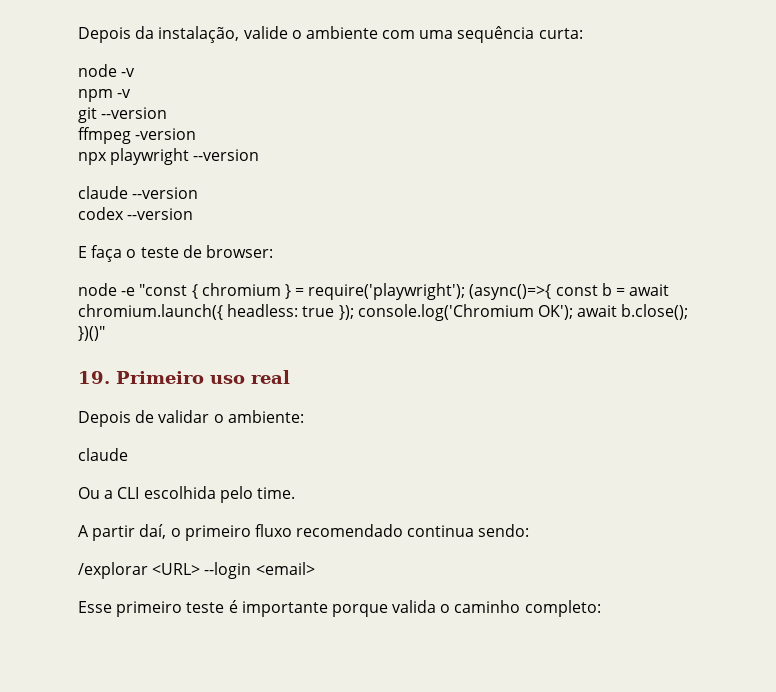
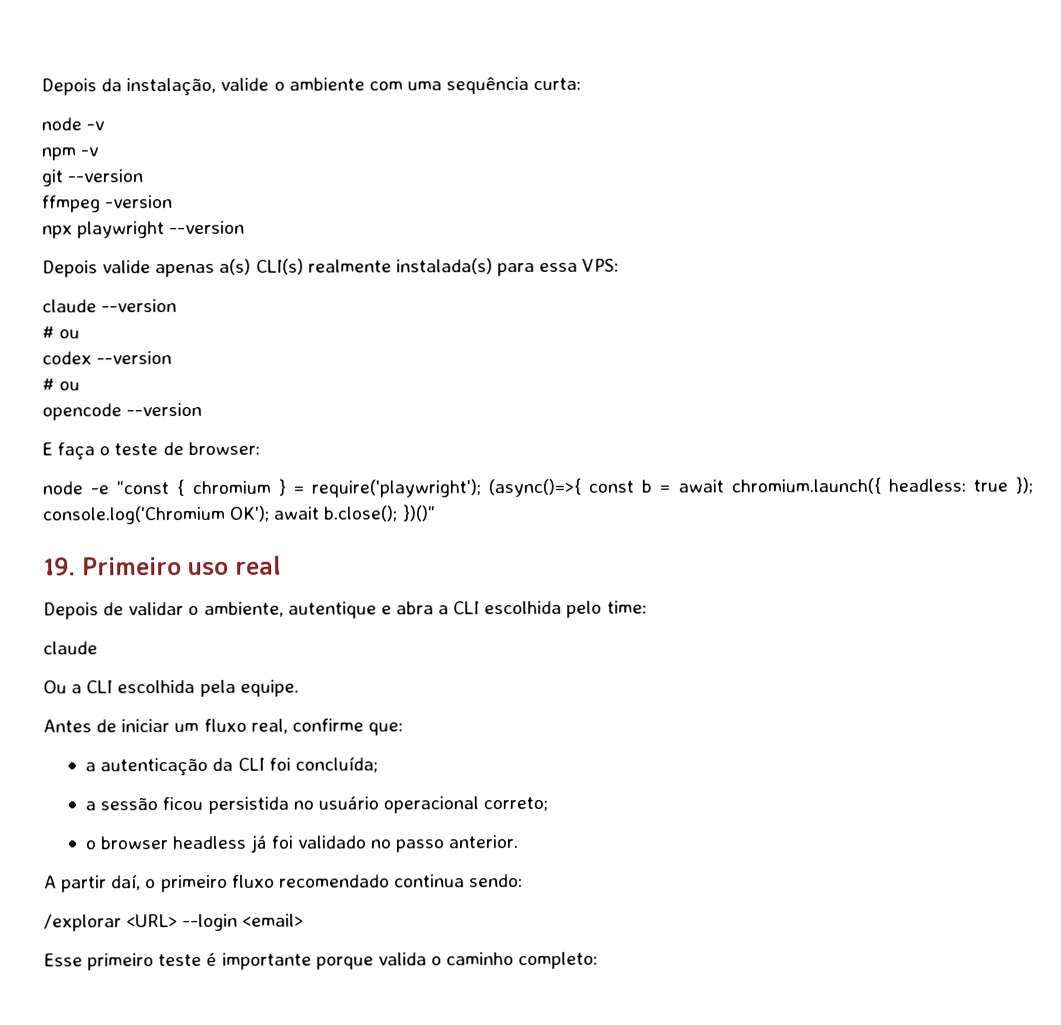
(260, 155) none -> [42,258,620,278] // Depois valide apenas a(s) CLI(s) realmente instalada(s) para essa VPS:
(199, 193) none -> [42,325,81,339] // # ou
(194, 214) none -> [42,377,81,391] [42,402,203,421] // # ou // opencode --version
[227,410,304,423] ambiente: -> [203,600,647,619] ambiente, autentique e abra a CLI escolhida pelo time:
[219,486,295,503] pelo time. -> [199,679,299,697] [43,718,403,736] [85,756,378,777] [85,796,549,814] [85,834,519,853] pela equipe. // Antes de iniciar um fluxo real, confirme que: // a autenticação da CLI foi concluída; // a sessão ficou persistida no usuário operacional correto; // o browser headless já foi validado no passo anterior.

